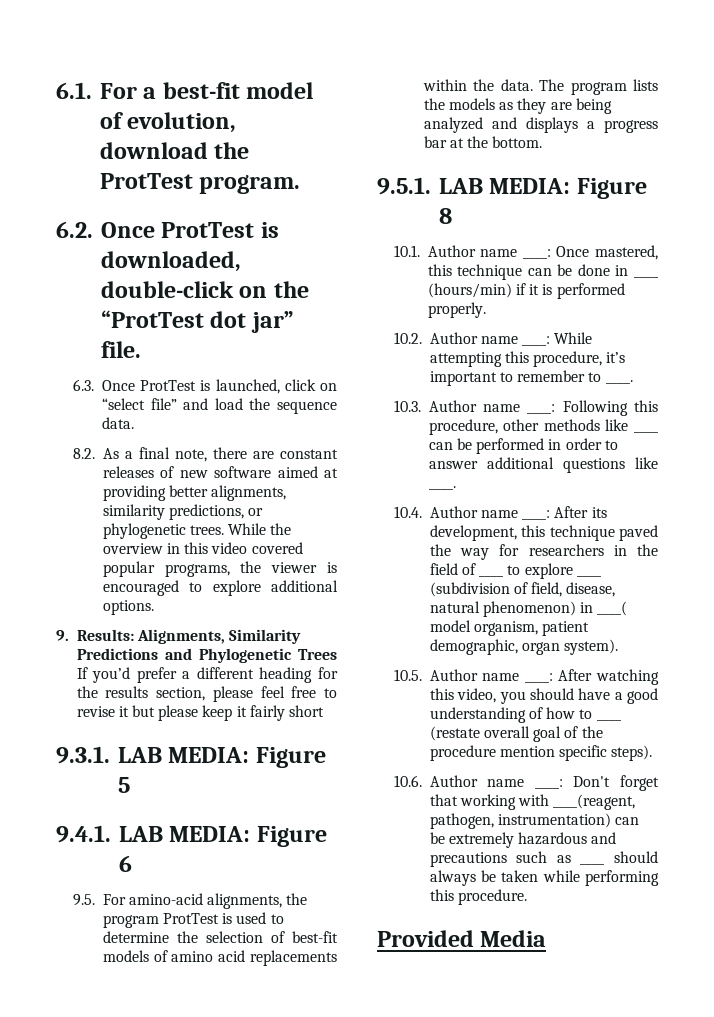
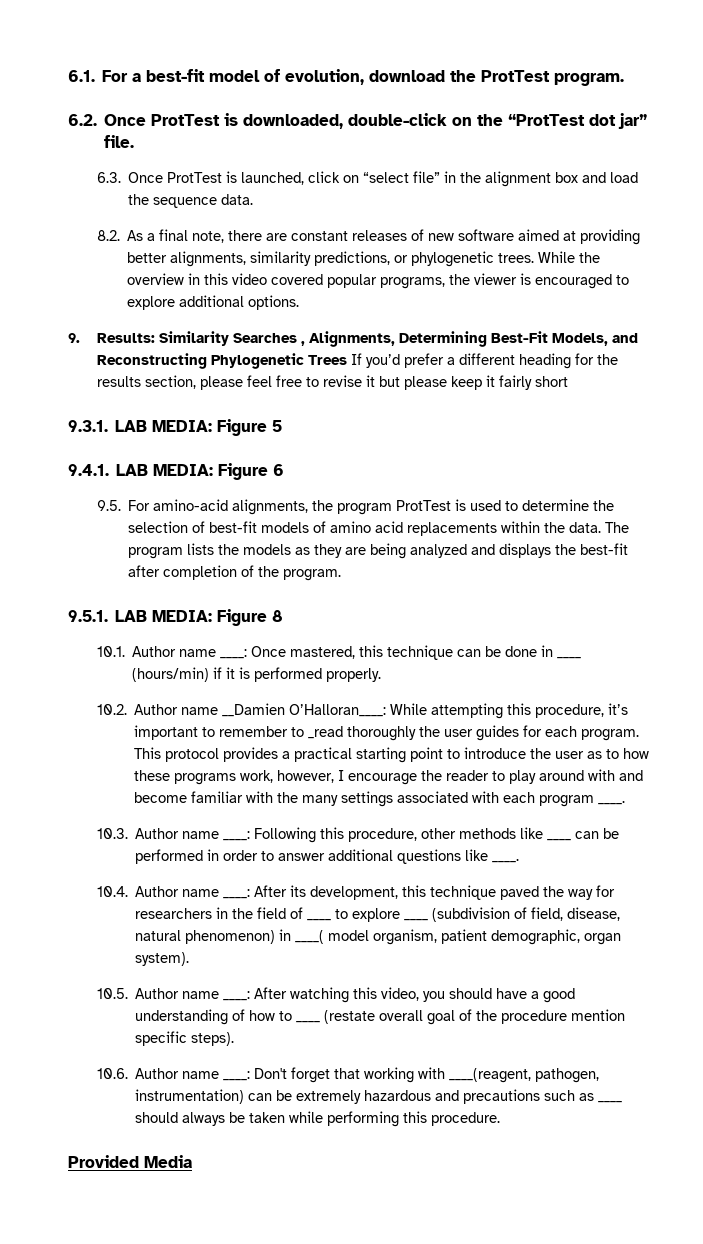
(177, 404) none -> [443,171,578,187] in the alignment box
[136,629,302,644] [76,648,192,660] Alignments, Similarity Predictions and -> [158,331,638,347] [96,353,207,369] Similarity Searches , Alignments, Determining Best-Fit Models, and Reconstructing
[586,120,658,133] [423,136,543,148] a progress bar at the bottom. -> [554,543,628,555] [127,565,341,581] the best-fit after completion of the program.
[522,336,551,346] ____: -> [221,703,386,717] __Damien O’Halloran____:
(602, 377) none -> [307,725,639,741] [133,747,649,763] [133,769,643,785] [133,791,594,807] _read thoroughly the user guides for each program. This protocol provides a practical starting point to introduce the user as to how these programs work, however, I encourage the reader to play around with and become familiar with the many settings associated with each program

